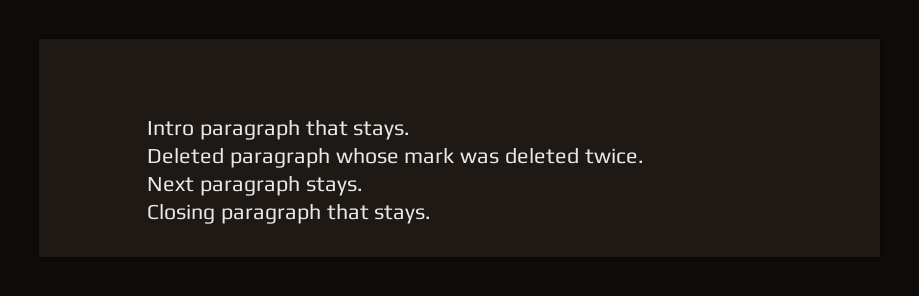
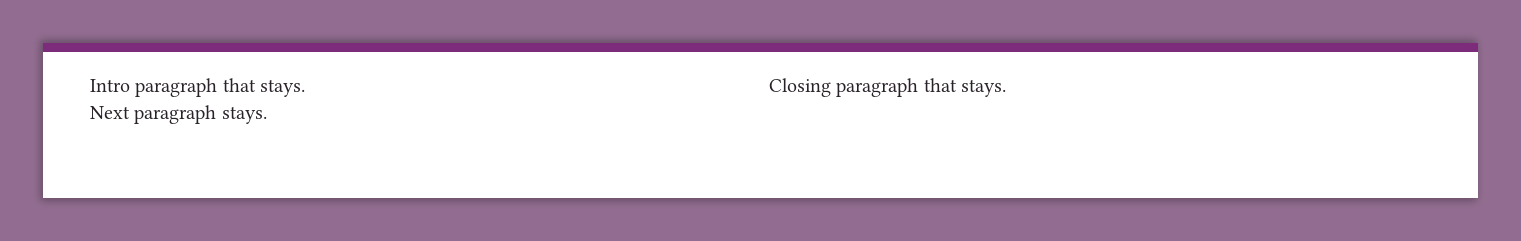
[147,147,644,168] // Deleted paragraph whose mark was deleted twice. -> (306, 88) none

